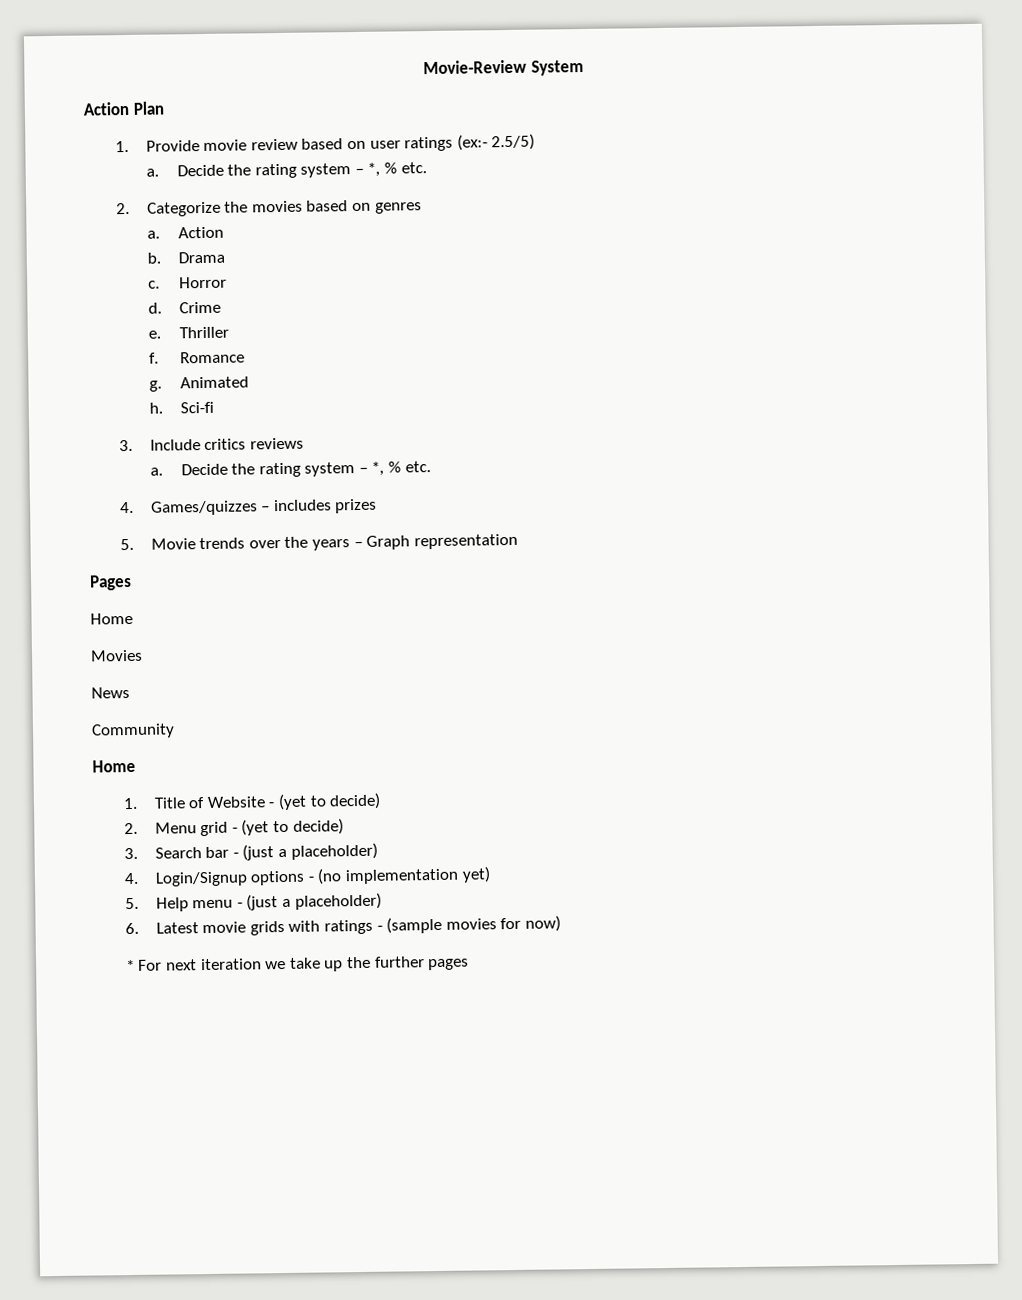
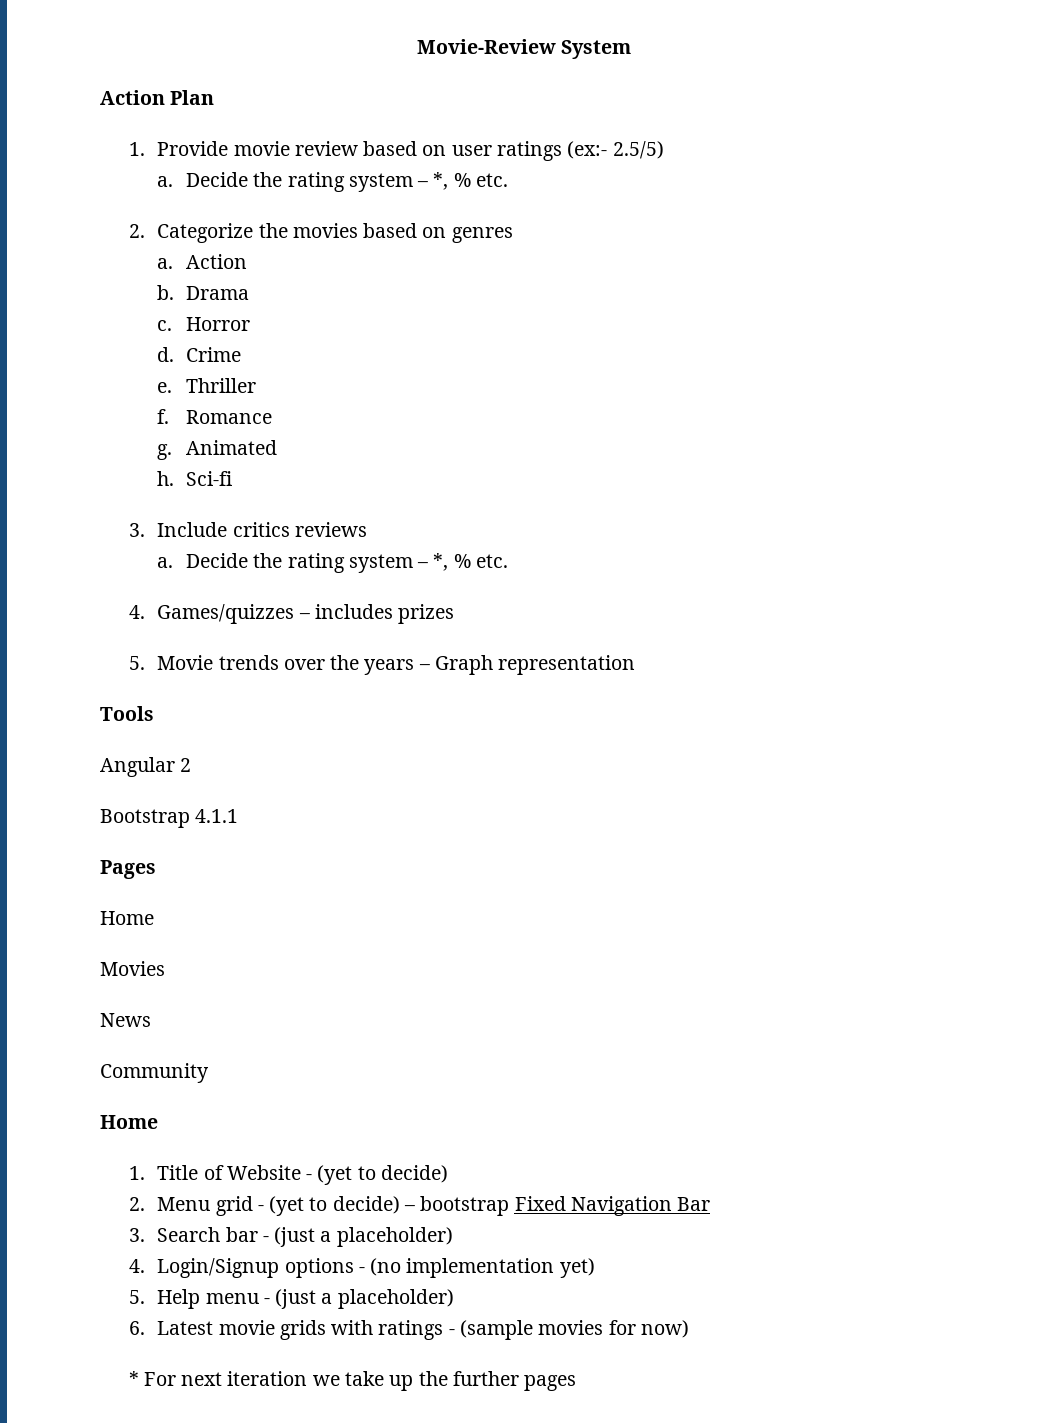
(518, 541) none -> [100,706,154,721] [100,757,192,777] [100,809,239,828] // Tools // Angular 2 // Bootstrap 4.1.1
(344, 826) none -> [403,1196,711,1216] – bootstrap Fixed Navigation Bar

